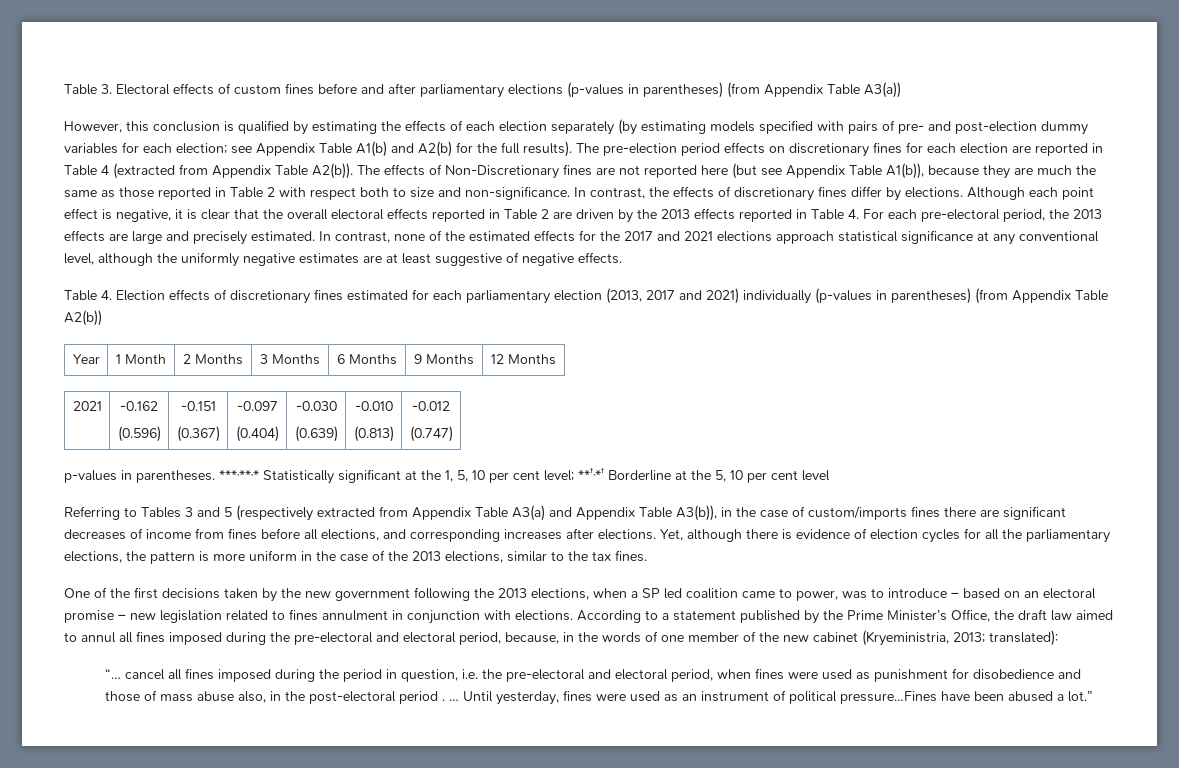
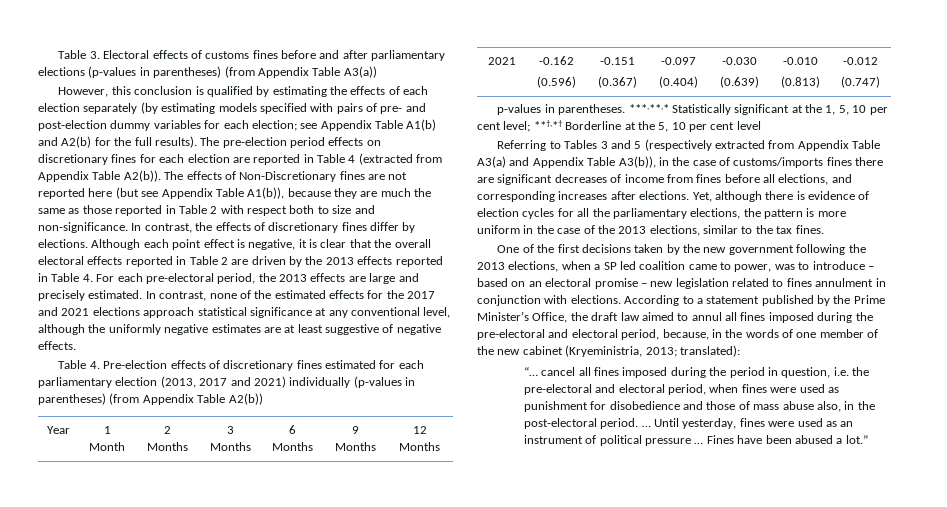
[234,84,281,95] custom -> [205,51,250,59] customs
[116,290,165,301] Election -> [103,360,168,369] Pre-election
[808,506,907,520] custom/imports -> [733,157,824,168] customs/imports
[399,691,446,704] period . -> [600,418,639,429] period.
[840,691,938,704] pressure…Fines -> [645,435,734,446] pressure … Fines

